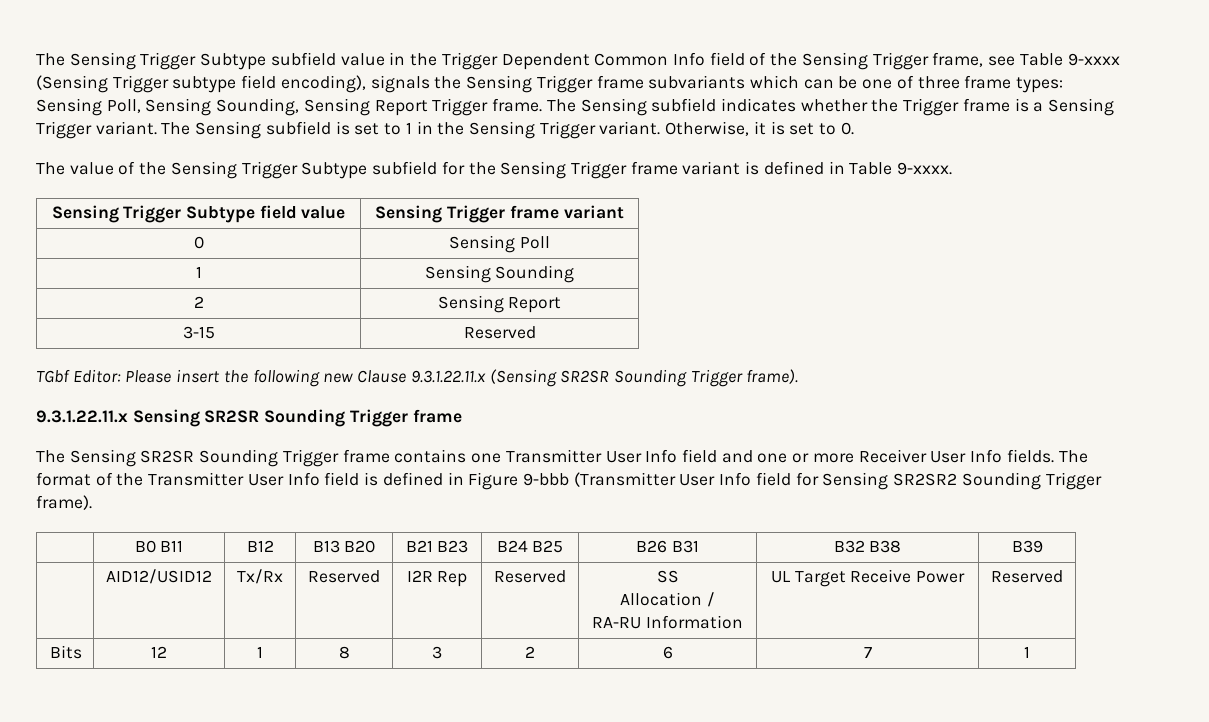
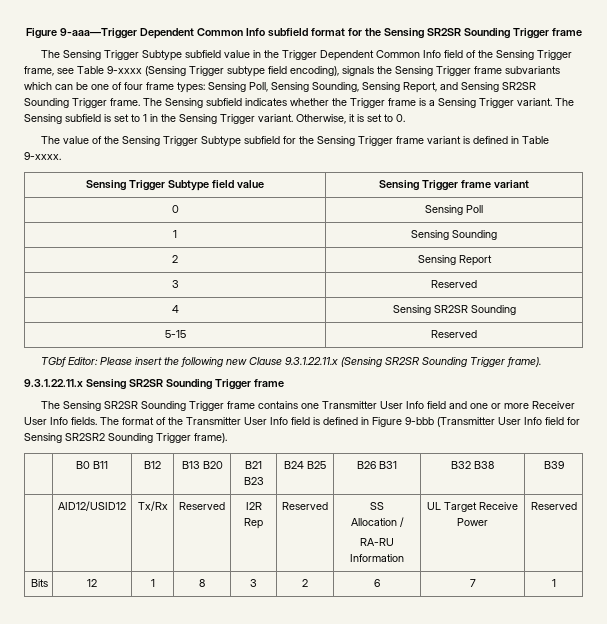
(36, 59) none -> [25,28,582,39] Figure 9-aaa—Trigger Dependent Common Info subfield format for the Sensing SR2SR Sounding Trigger frame //
[917,76,960,89] three -> [124,82,143,90] four
[374,100,428,116] Report -> [403,82,536,93] [24,98,69,108] Report, and Sensing SR2SR Sounding
[182,326,215,339] 3-15 -> [171,280,179,288] [431,280,477,288] [171,305,179,313] [392,305,516,315] [164,330,186,338] 3 | Reserved // 4 | Sensing SR2SR Sounding // 5-15

